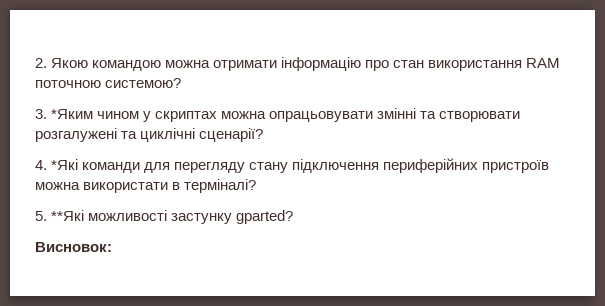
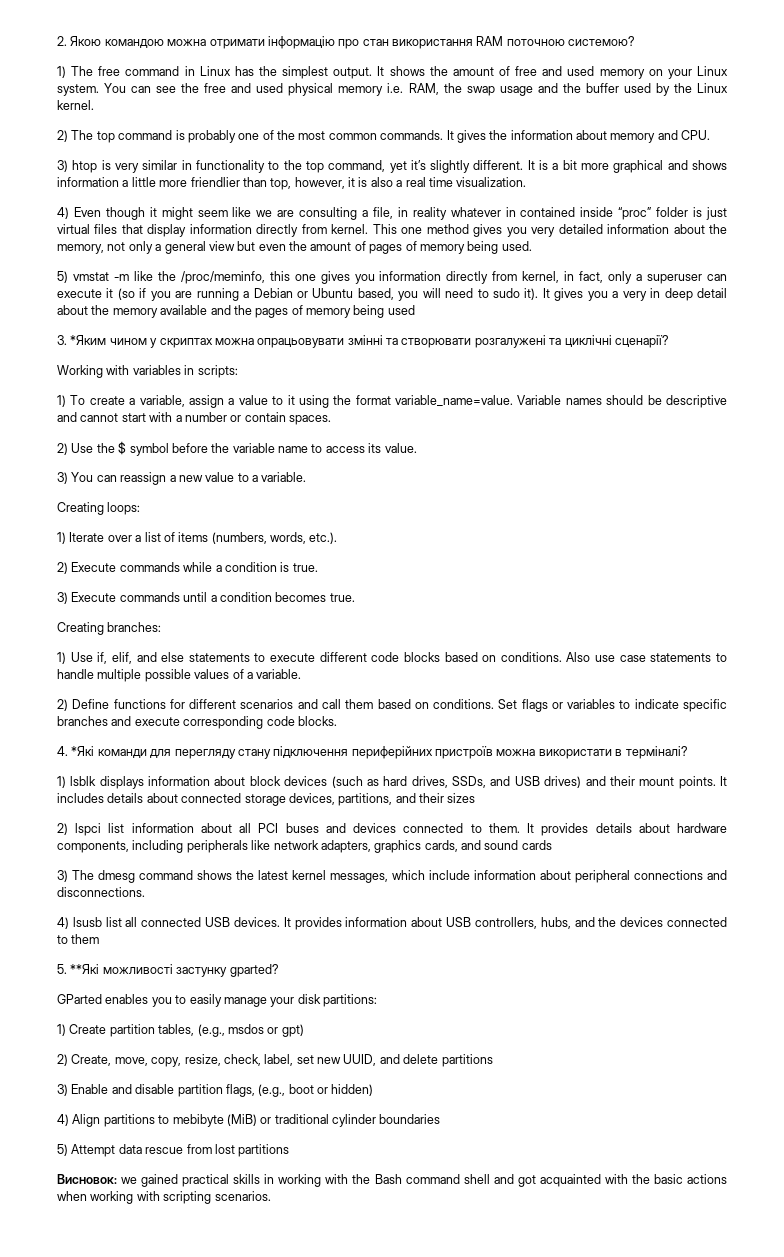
(182, 83) none -> [57,66,728,79] [57,83,728,96] [57,100,94,110] [57,130,711,143] [57,160,728,173] [57,177,527,190] [57,207,728,220] [57,224,728,237] [57,241,532,254] [57,271,728,284] [57,288,728,301] [57,305,415,318] // 1) The free command in Linux has the simplest output. It shows the amount of free and used memory on your Linux system. You can see the free and used physical memory i.e. RAM, the swap usage and the buffer used by the Linux kernel. // 2) The top command is probably one of the most common commands. It gives the information about memory and CPU. // 3) htop is very similar in functionality to the top command, yet it’s slightly different. It is a bit more graphical and shows information a little more friendlier than top, however, it is also a real time visualization. // 4) Even though it might seem like we are consulting a file, in reality whatever in contained inside “proc” folder is just virtual files that display information directly from kernel. This one method gives you very detailed information about the memory, not only a general view but even the amount of pages of memory being used. // 5) vmstat -m like the /proc/meminfo, this one gives you information directly from kernel, in fact, only a superuser can execute it (so if you are running a Debian or Ubuntu based, you will need to sudo it). It gives you a very in deep detail about the memory available and the pages of memory being used
(264, 135) none -> [57,365,238,378] [57,395,728,408] [57,412,331,425] [57,441,417,456] [57,472,307,485] [57,502,141,515] [57,532,338,544] [57,562,318,574] [57,592,355,604] [57,622,162,635] [57,652,728,664] [57,669,302,682] [57,699,727,712] [57,716,337,729] // Working with variables in scripts: // 1) To create a variable, assign a value to it using the format variable_name=value. Variable names should be descriptive and cannot start with a number or contain spaces. // 2) Use the $ symbol before the variable name to access its value. // 3) You can reassign a new value to a variable. // Creating loops: // 1) Iterate over a list of items (numbers, words, etc.). // 2) Execute commands while a condition is true. // 3) Execute commands until a condition becomes true. // Creating branches: // 1) Use if, elif, and else statements to execute different code blocks based on conditions. Also use case statements to handle multiple possible values of a variable. // 2) Define functions for different scenarios and call them based on conditions. Set flags or variables to indicate specific branches and execute corresponding code blocks.
(257, 186) none -> [57,776,727,789] [57,793,476,806] [57,823,728,836] [57,840,552,853] [57,870,727,883] [57,887,145,897] [57,917,728,930] [57,934,100,944] // 1) lsblk displays information about block devices (such as hard drives, SSDs, and USB drives) and their mount points. It includes details about connected storage devices, partitions, and their sizes // 2) lspci list information about all PCI buses and devices connected to them. It provides details about hardware components, including peripherals like network adapters, graphics cards, and sound cards // 3) The dmesg command shows the latest kernel messages, which include information about peripheral connections and disconnections. // 4) lsusb list all connected USB devices. It provides information about USB controllers, hubs, and the devices connected to them
[35,242,112,252] Висновок: -> [57,994,377,1007] [57,1024,304,1037] [57,1054,493,1067] [57,1084,374,1097] [57,1114,441,1127] [57,1144,290,1157] [57,1174,727,1187] [57,1191,271,1204] GParted enables you to easily manage your disk partitions: // 1) Create partition tables, (e.g., msdos or gpt) // 2) Create, move, copy, resize, check, label, set new UUID, and delete partitions // 3) Enable and disable partition flags, (e.g., boot or hidden) // 4) Align partitions to mebibyte (MiB) or traditional cylinder boundaries // 5) Attempt data rescue from lost partitions // Висновок: we gained practical skills in working with the Bash command shell and got acquainted with the basic actions when working with scripting scenarios.

